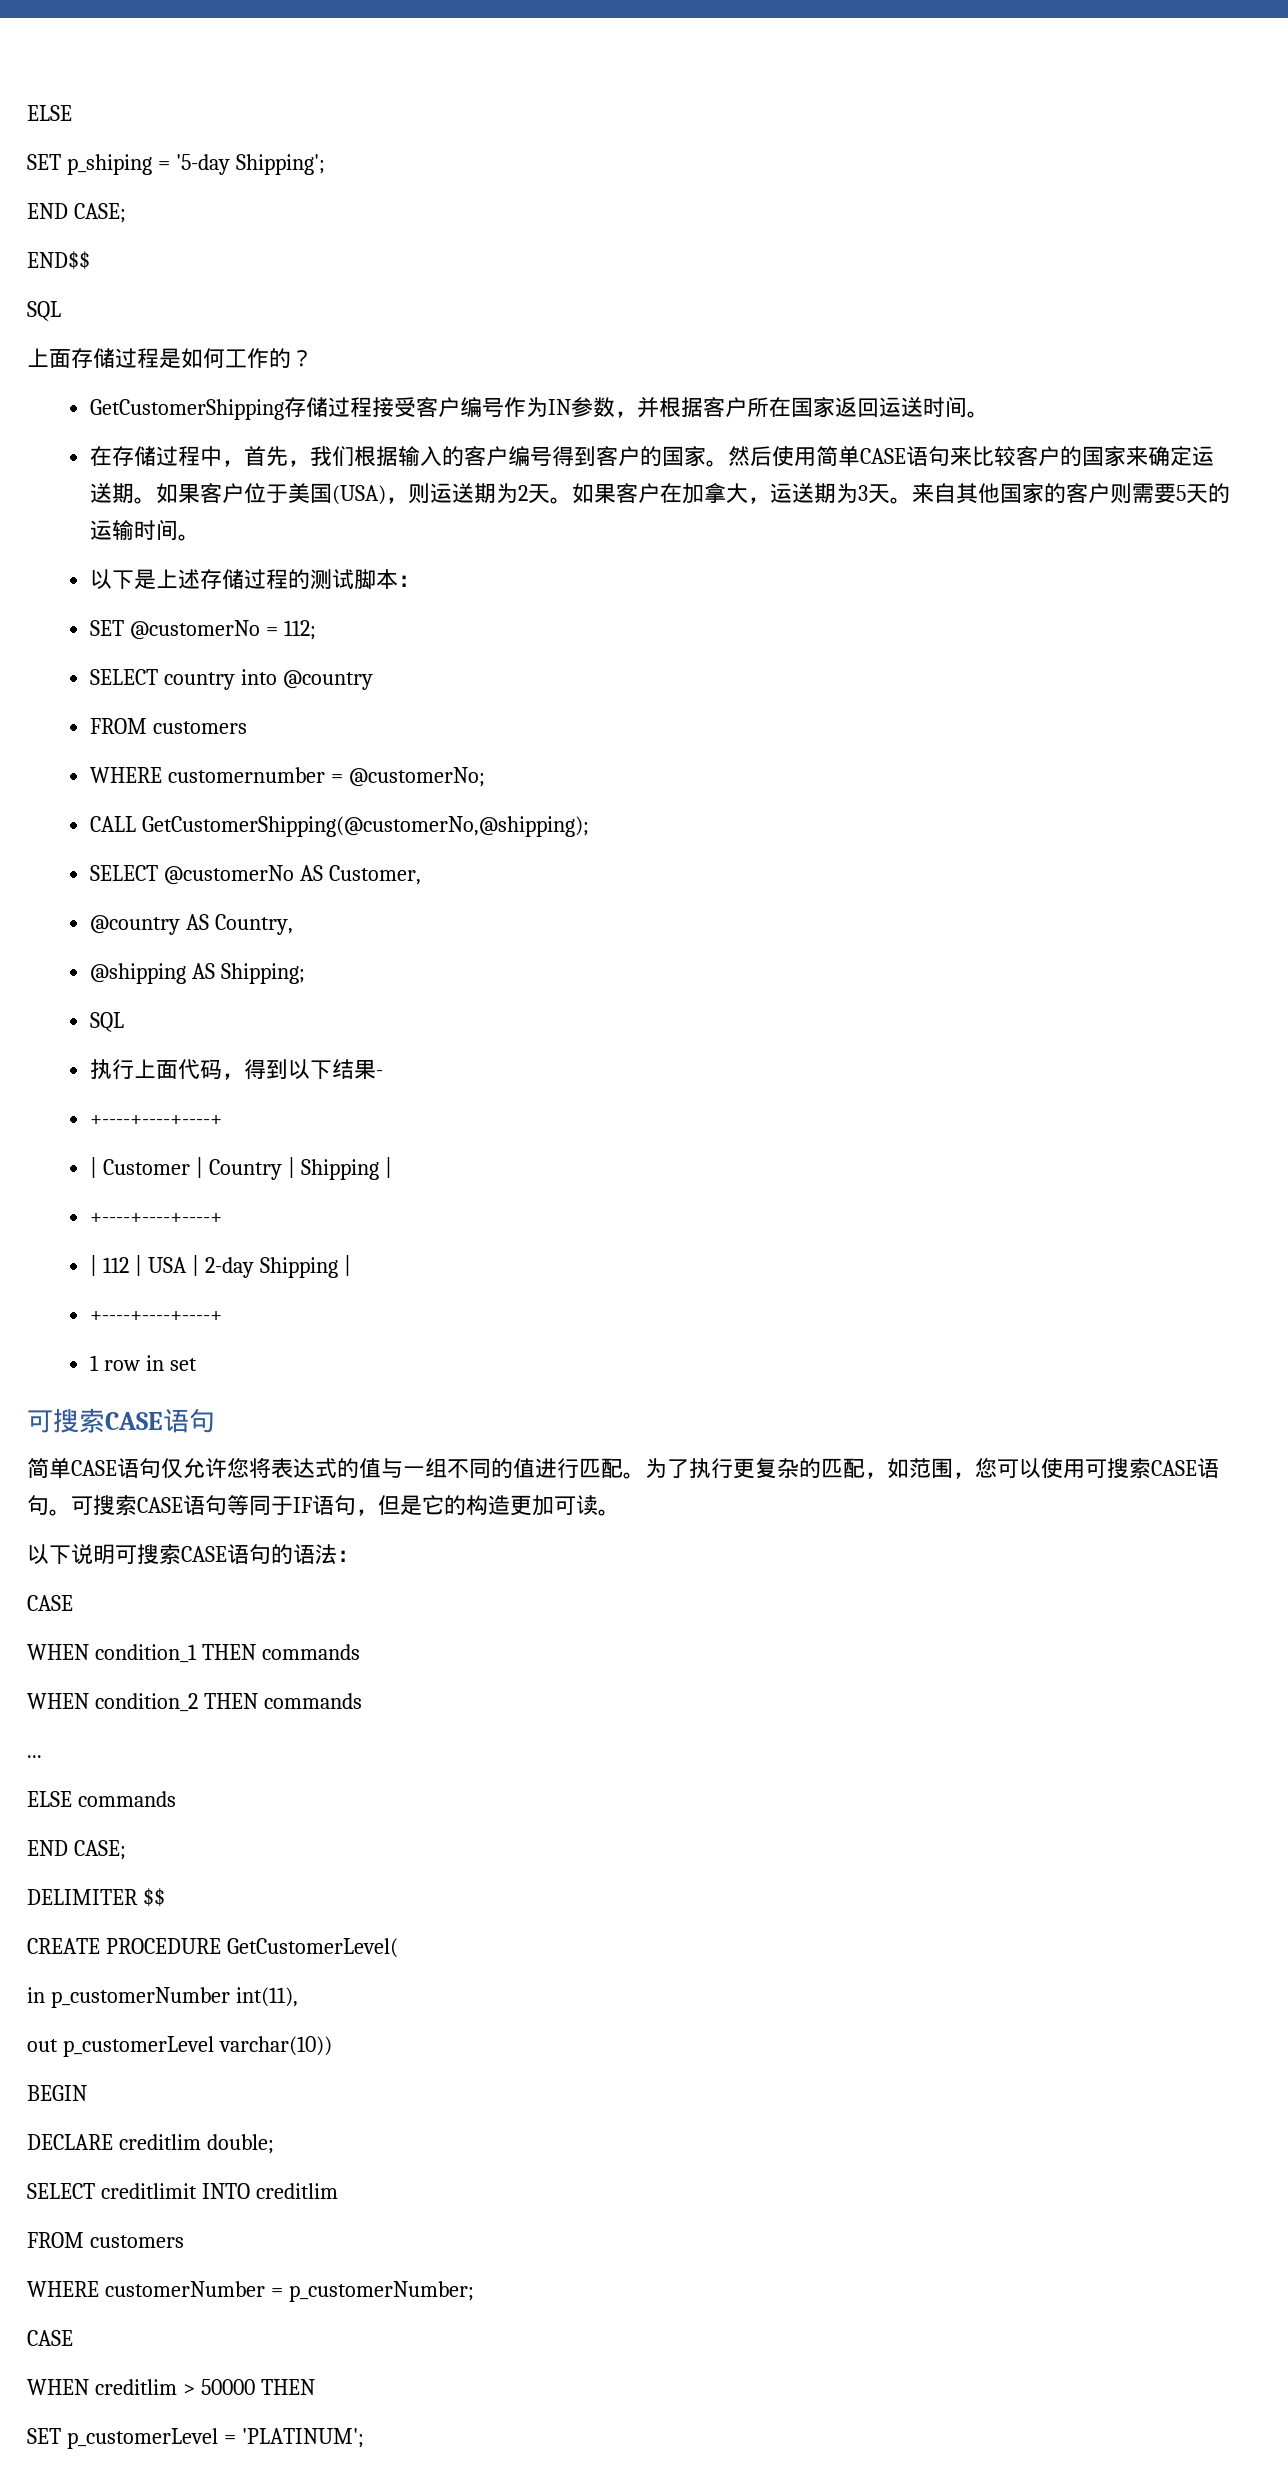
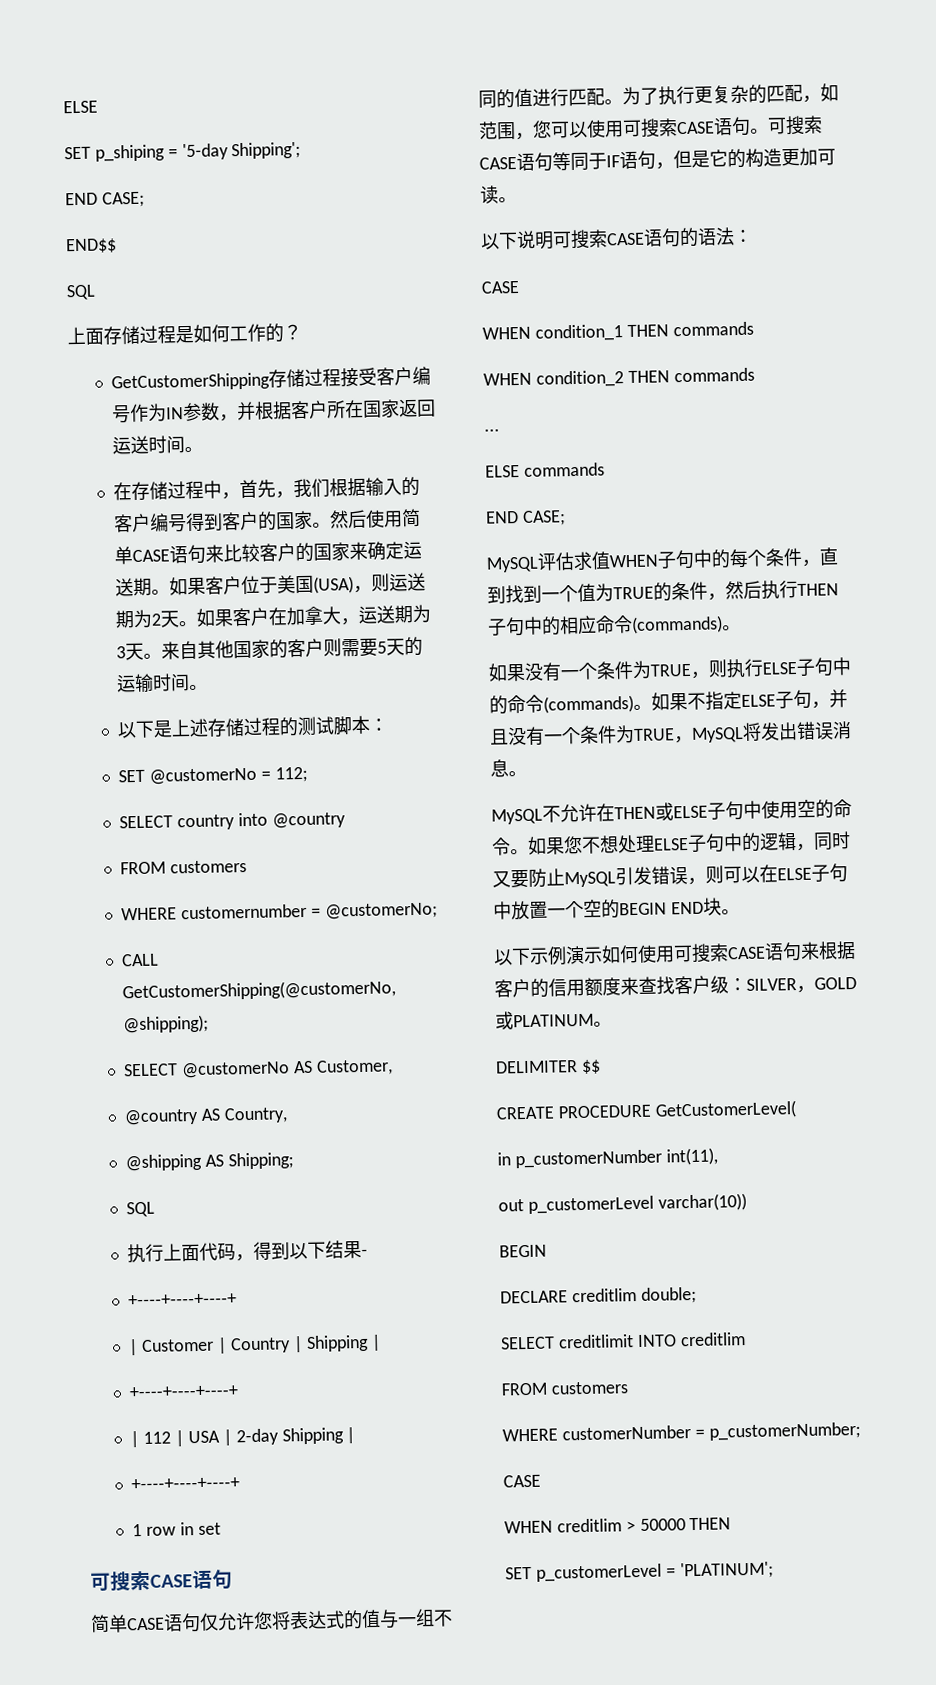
(126, 1850) none -> [486,547,839,573] [487,579,839,604] [487,614,741,637] [488,657,852,682] [489,689,848,715] [489,721,852,746] [490,759,527,778] [491,799,852,825] [491,831,851,856] [492,863,848,889] [493,897,740,921] [493,940,856,966] [494,975,857,998] [495,1011,612,1030] // MySQL评估求值WHEN子句中的每个条件，直到找到一个值为TRUE的条件，然后执行THEN子句中的相应命令(commands)。 // 如果没有一个条件为TRUE，则执行ELSE子句中的命令(commands)。如果不指定ELSE子句，并且没有一个条件为TRUE，MySQL将发出错误消息。 // MySQL不允许在THEN或ELSE子句中使用空的命令。如果您不想处理ELSE子句中的逻辑，同时又要防止MySQL引发错误，则可以在ELSE子句中放置一个空的BEGIN END块。 // 以下示例演示如何使用可搜索CASE语句来根据客户的信用额度来查找客户级：SILVER，GOLD或PLATINUM。

